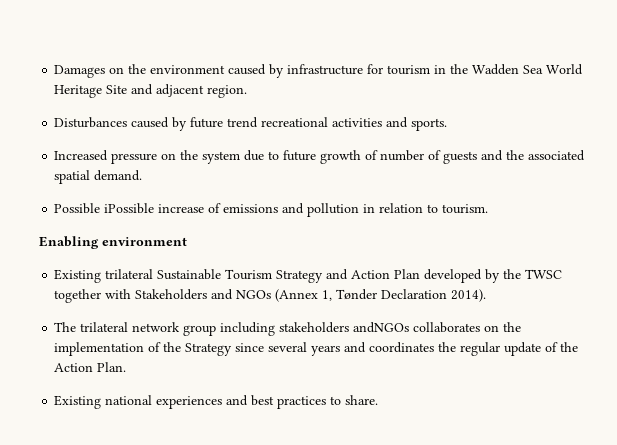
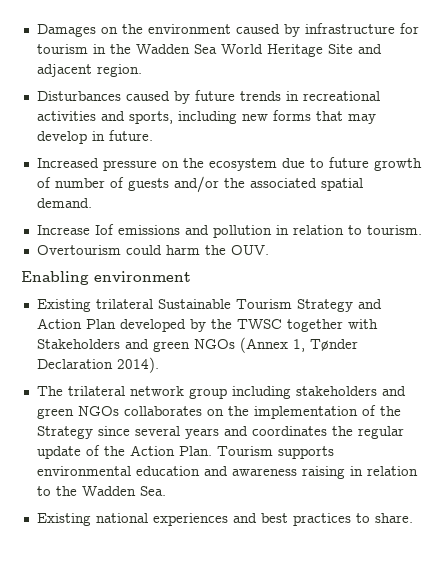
[227,117,259,128] trend -> [239,91,299,101] trends in
[411,118,448,131] sports. -> [128,110,376,124] [36,130,153,144] sports, including new forms that may develop in future.
[202,151,241,164] system -> [208,158,277,171] ecosystem
[481,150,504,161] and -> [173,176,219,193] and/or
[54,203,222,214] Possible iPossible increase of -> [36,224,114,235] Increase Iof
(489, 209) none -> [36,245,269,255] // Overtourism could harm the OUV.
(234, 294) none -> [152,341,190,352] green
[353,322,410,333] andNGOs -> [381,386,406,396] [36,406,119,419] and green NGOs
(127, 367) none -> [216,446,334,459] [36,466,418,479] [36,486,166,496] Tourism supports environmental education and awareness raising in relation to the Wadden Sea.

